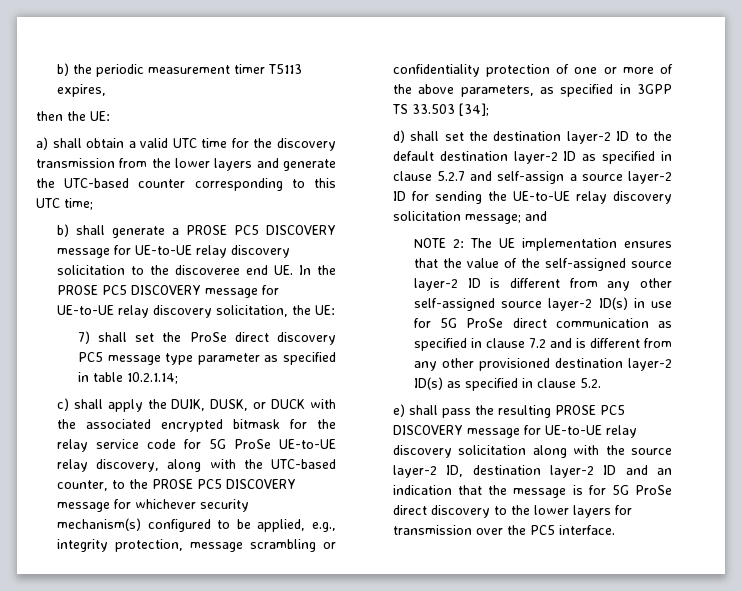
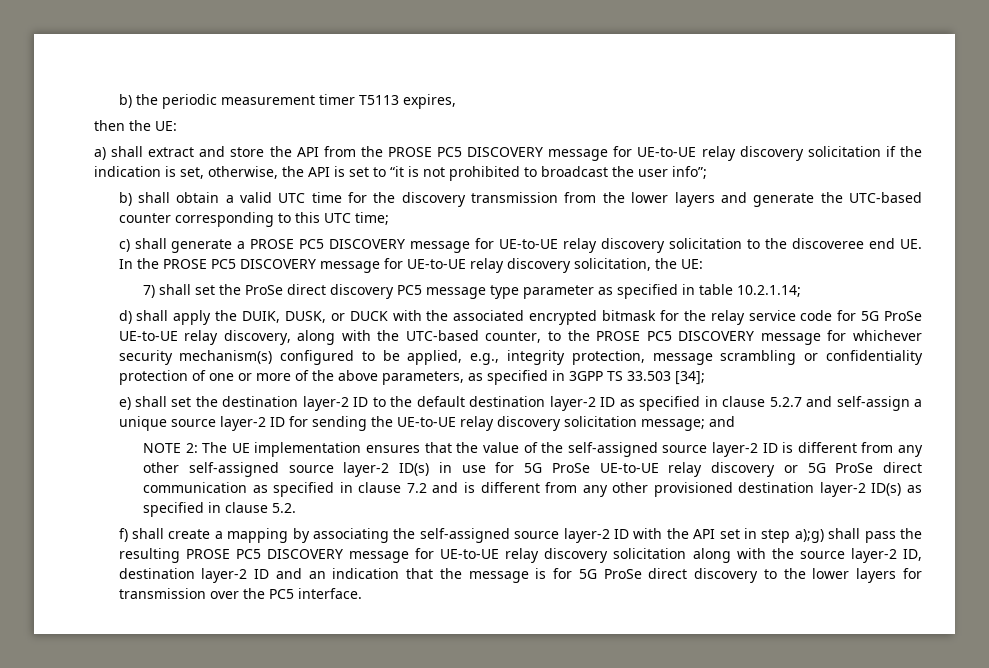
(82, 143) none -> [148,146,922,161] [94,166,707,181] [118,192,170,206] extract and store the API from the PROSE PC5 DISCOVERY message for UE-to-UE relay discovery solicitation if the indication is set, otherwise, the API is set to “it is not prohibited to broadcast the user info”; // b) shall
[56,224,69,237] b) -> [118,239,130,252] c)
[56,398,69,411] c) -> [118,310,132,324] d)
[392,130,405,143] d) -> [118,397,131,410] e)
(577, 177) none -> [118,416,167,431] unique
(504, 323) none -> [599,462,874,477] UE-to-UE relay discovery or 5G ProSe
[392,404,405,417] e) -> [118,528,824,543] f) shall create a mapping by associating the self-assigned source layer-2 ID with the API set in step a);g)

